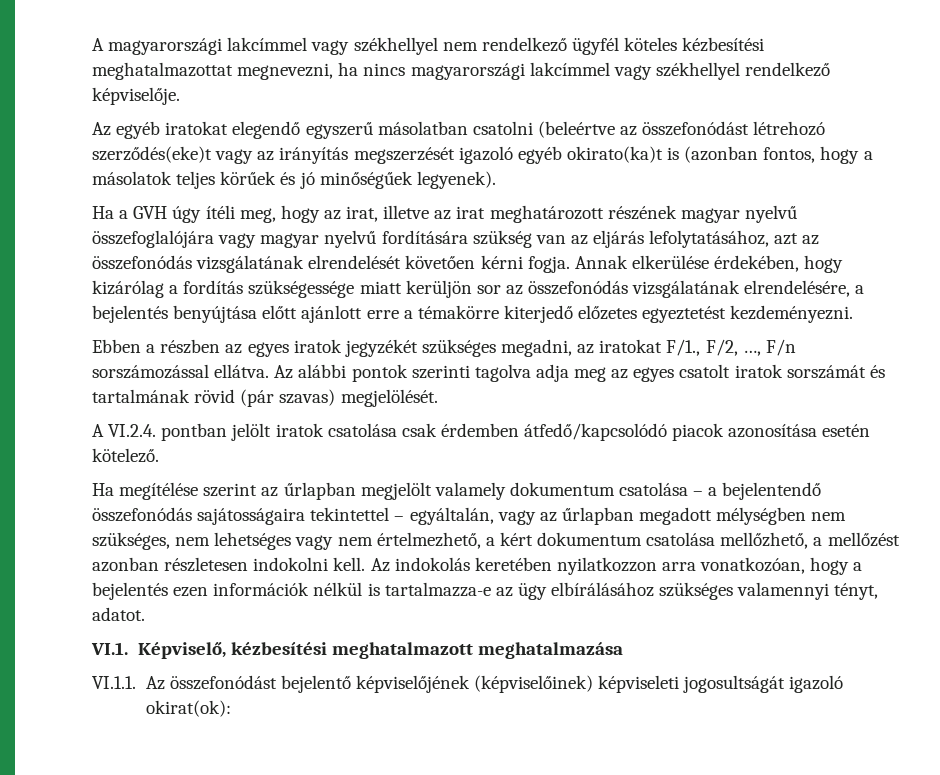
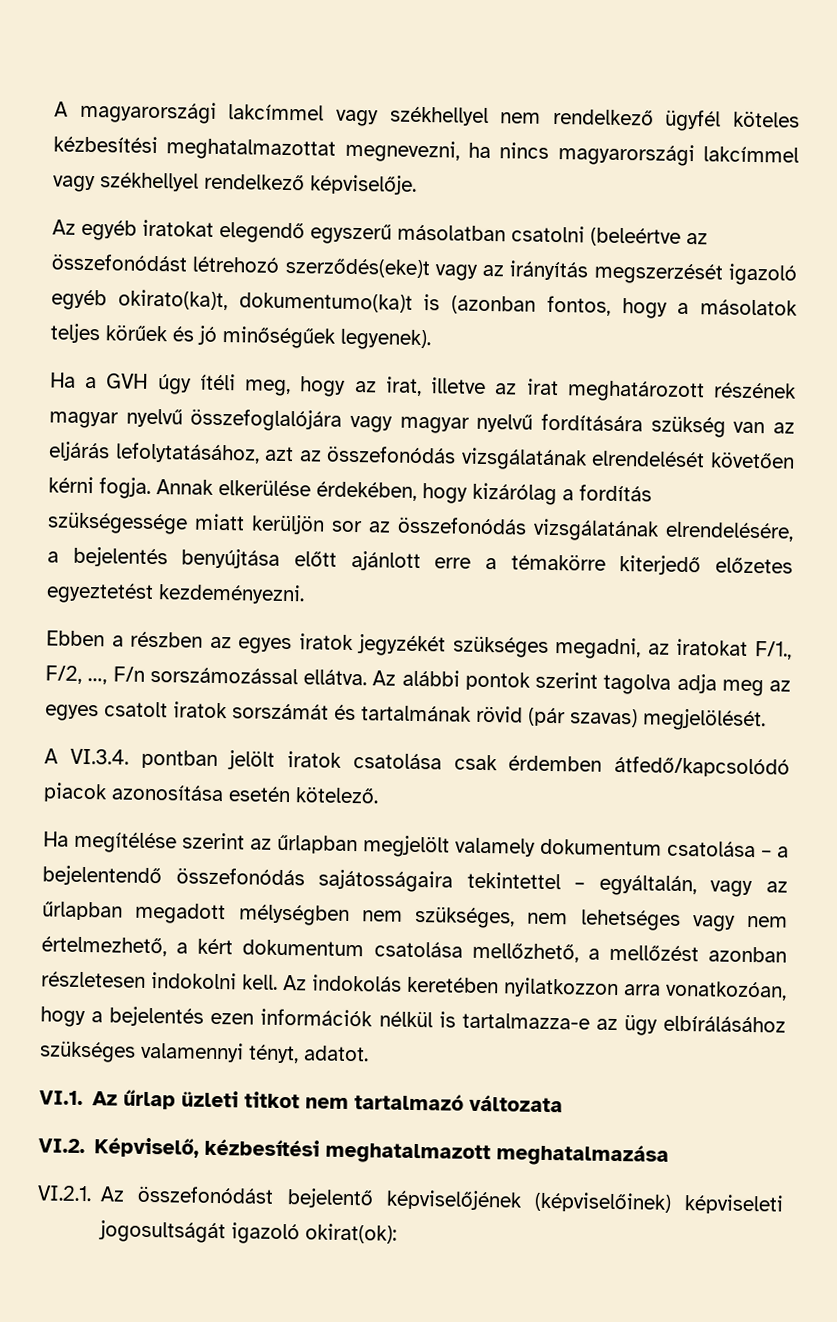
[566,146,663,163] okirato(ka)t -> [117,289,413,313] okirato(ka)t, dokumentumo(ka)t
[411,365,470,379] szerinti -> [535,671,598,689] szerint
[108,424,157,437] VI.2.4. -> [69,748,129,765] VI.3.4.
(128, 648) none -> [92,1089,564,1113] [38,1138,85,1154] Az űrlap üzleti titkot nem tartalmazó változata // VI.2.
[92,676,136,689] VI.1.1. -> [37,1185,92,1202] VI.2.1.

